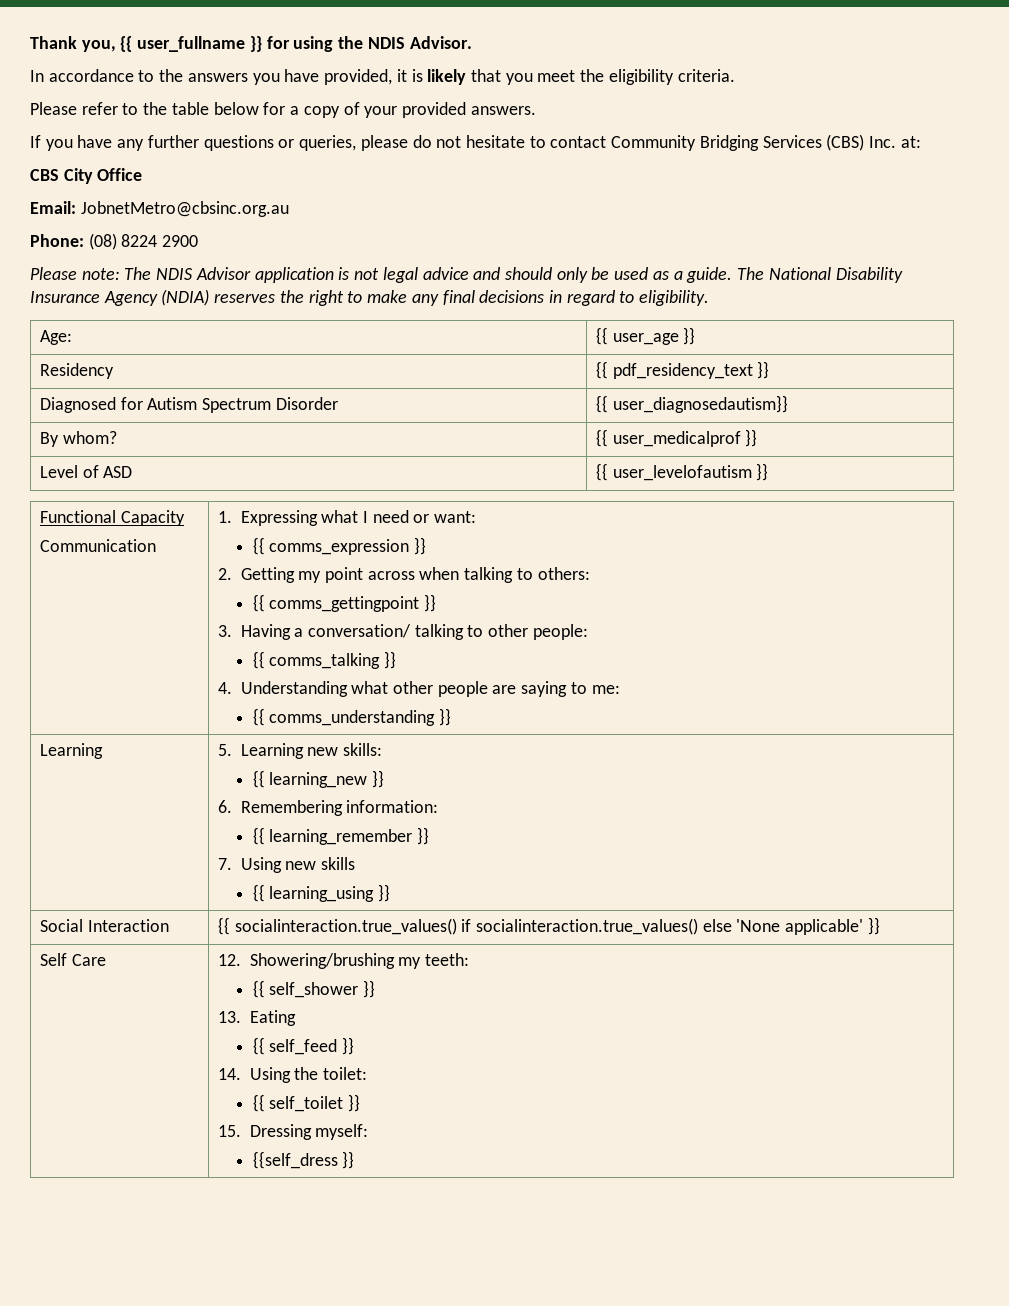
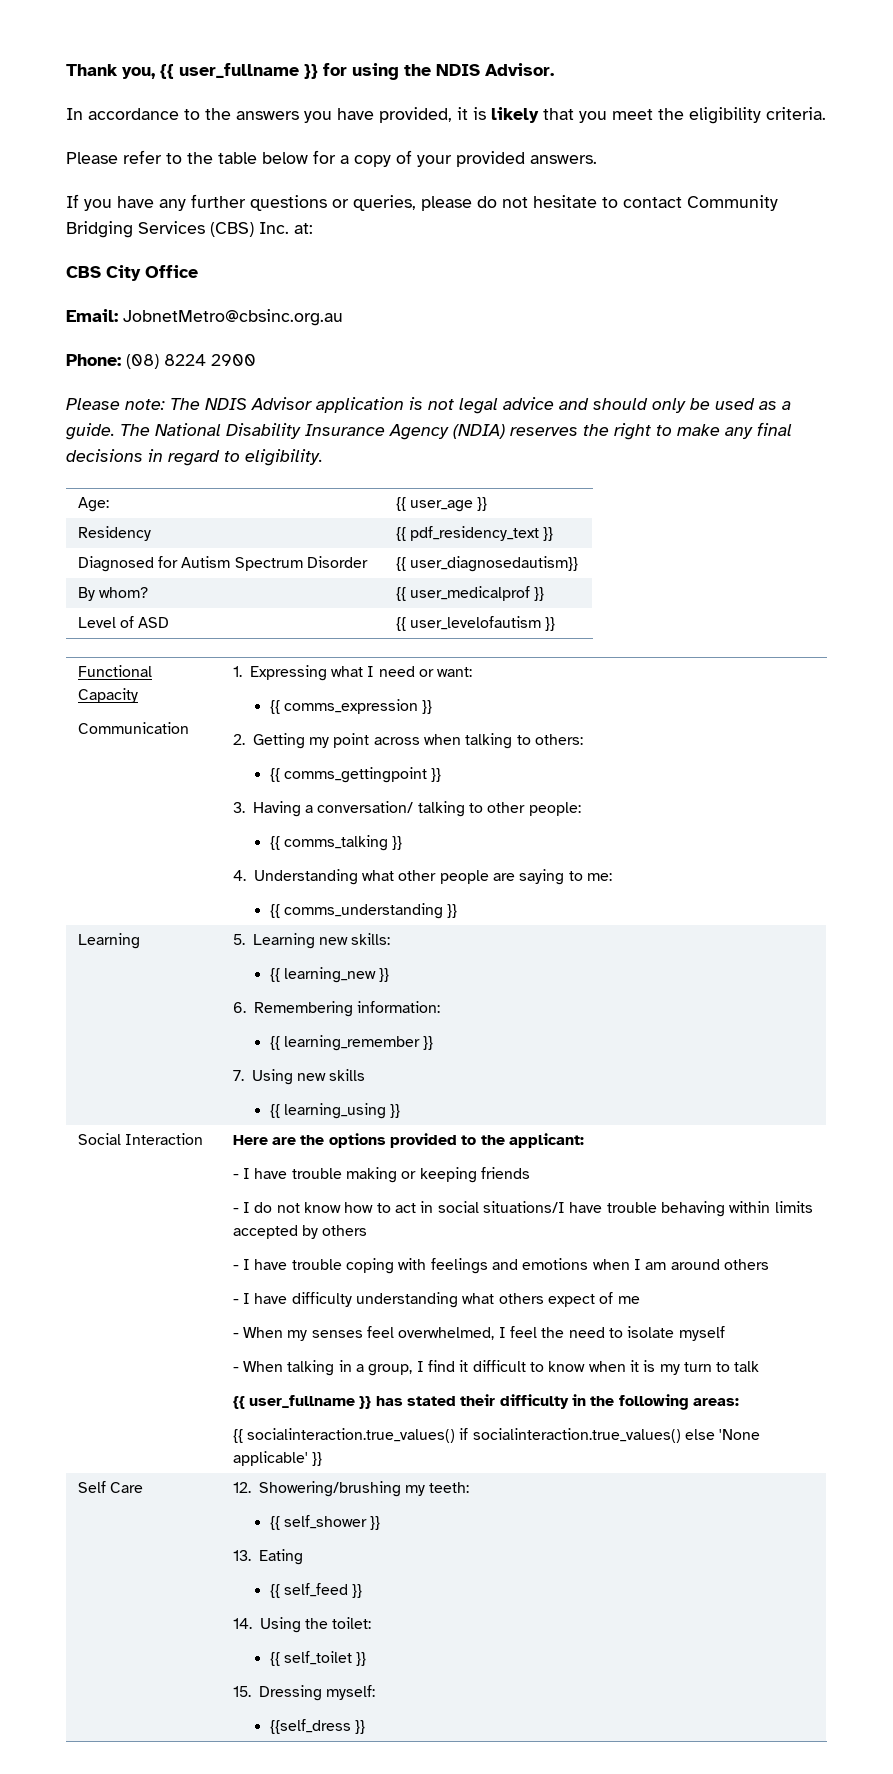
(169, 925) none -> [232,1133,584,1148] [232,1167,530,1183] [232,1201,813,1217] [232,1225,368,1239] [232,1258,769,1274] [232,1292,640,1308] [232,1326,725,1341] [232,1360,760,1376] [232,1394,739,1410] Here are the options provided to the applicant: // - I have trouble making or keeping friends // - I do not know how to act in social situations/I have trouble behaving within limits accepted by others // - I have trouble coping with feelings and emotions when I am around others // - I have difficulty understanding what others expect of me // - When my senses feel overwhelmed, I feel the need to isolate myself // - When talking in a group, I find it difficult to know when it is my turn to talk // {{ user_fullname }} has stated their difficulty in the following areas: //

